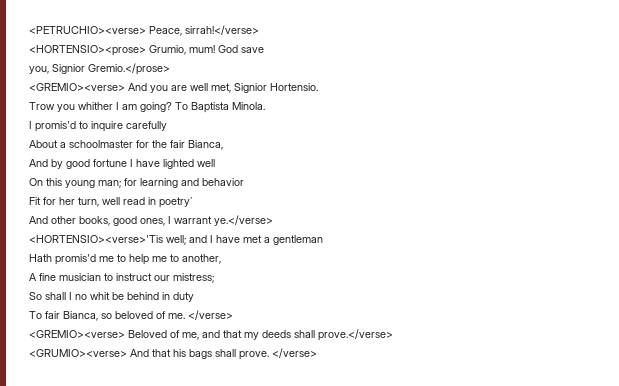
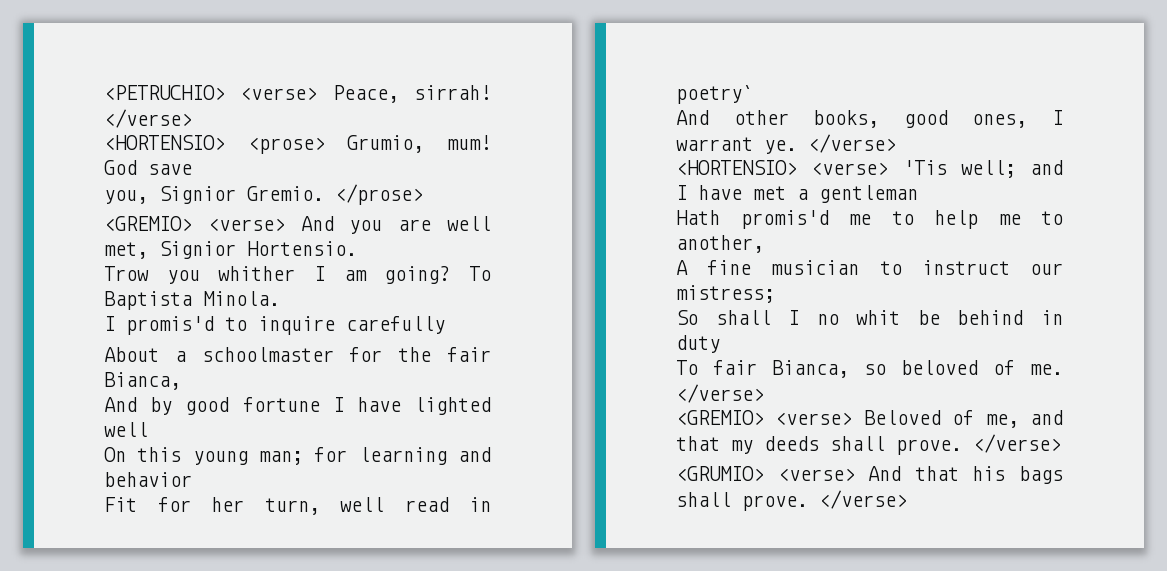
[29,25,259,36] [29,45,146,56] <PETRUCHIO><verse> Peace, sirrah!</verse> // <HORTENSIO><prose> -> [104,85,491,103] [104,109,192,128] [104,135,325,154] <PETRUCHIO> <verse> Peace, sirrah! </verse> // <HORTENSIO> <prose>
[88,63,170,75] [29,83,125,91] Gremio.</prose> // <GREMIO><verse> -> [247,184,423,205] [104,216,285,231] Gremio. </prose> // <GREMIO> <verse>
[214,215,273,226] [29,235,163,243] ye.</verse> // <HORTENSIO><verse>'Tis -> [764,134,896,154] [676,160,947,175] ye. </verse> // <HORTENSIO> <verse> 'Tis
[29,330,125,338] <GREMIO><verse> -> [676,410,853,425] <GREMIO> <verse>
[318,329,393,341] [29,349,127,357] prove.</verse> // <GRUMIO><verse> -> [896,434,1061,455] [676,466,855,481] prove. </verse> // <GRUMIO> <verse>

